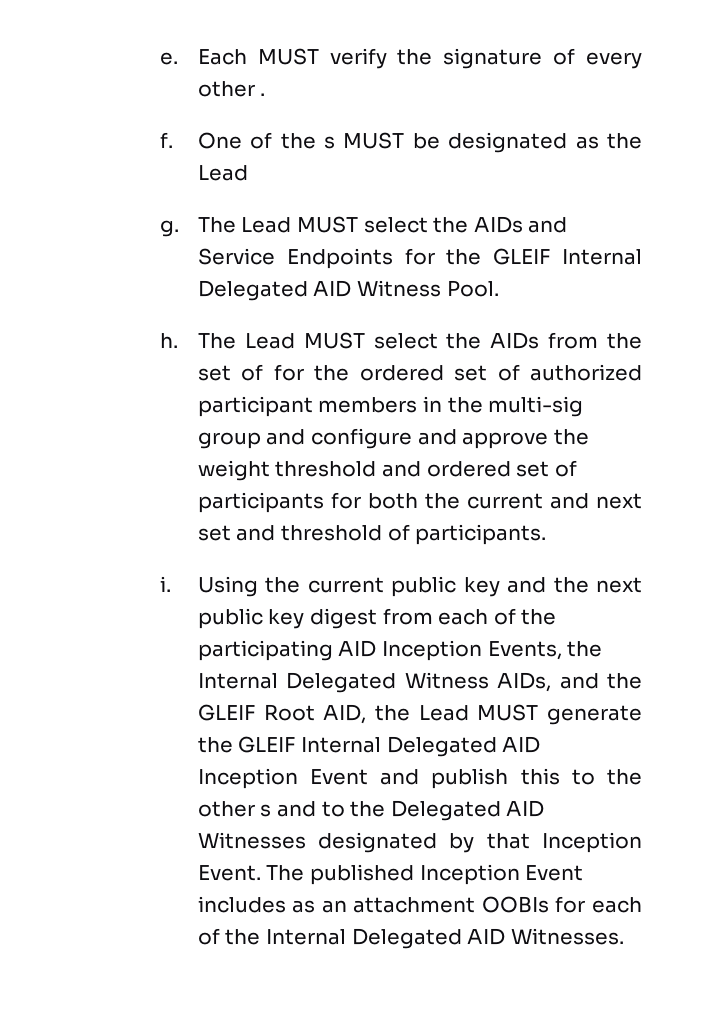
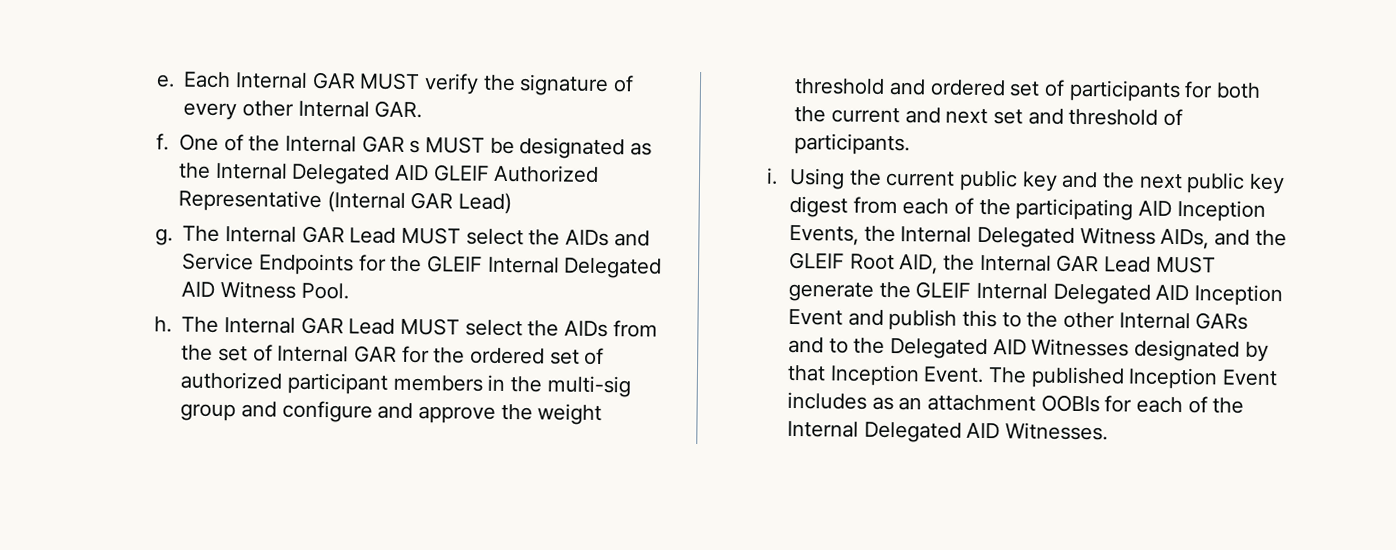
(247, 57) none -> [234,71,356,90] Internal GAR
[260,93,266,96] . -> [297,100,423,119] Internal GAR.
(316, 141) none -> [285,135,405,153] Internal GAR
[197,165,248,181] Lead -> [214,162,600,185] [177,189,513,215] Internal Delegated AID GLEIF Authorized Representative (Internal GAR Lead)
(236, 225) none -> [224,225,345,244] Internal GAR
(236, 341) none -> [223,316,344,335] Internal GAR
(264, 372) none -> [277,345,397,363] Internal GAR
(410, 713) none -> [979,254,1100,273] Internal GAR
[260,804,272,817] s -> [1118,312,1249,330] Internal GARs

